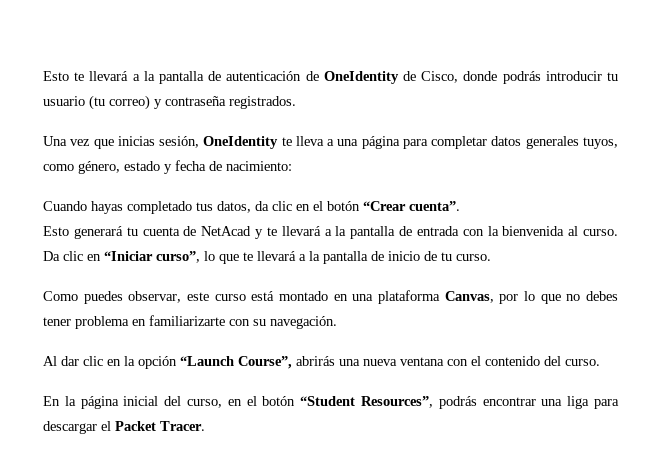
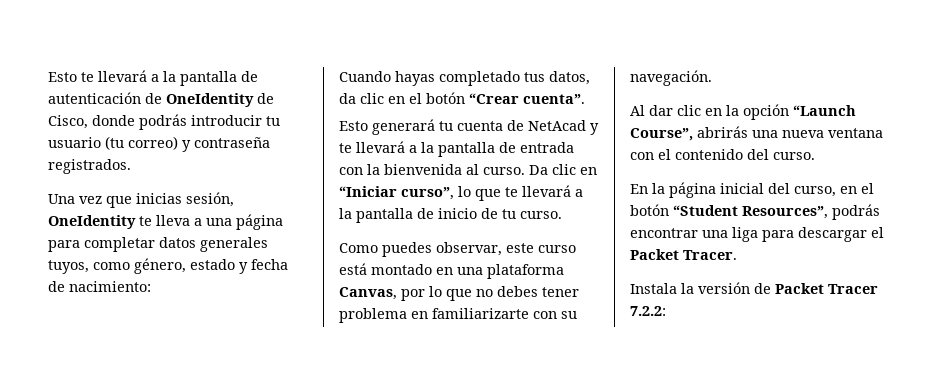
(205, 426) none -> [630,282,878,294] [630,306,666,316] // Instala la versión de Packet Tracer 7.2.2:

